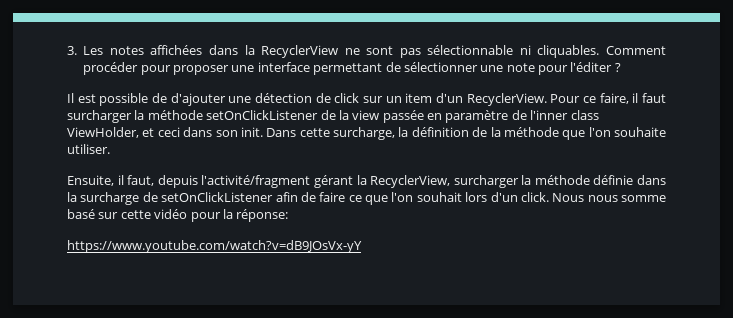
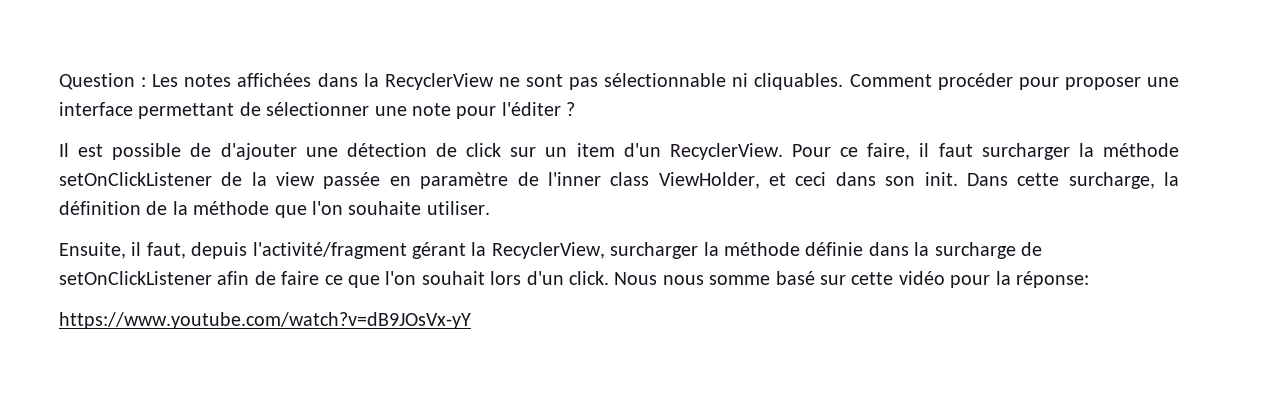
[67,46,77,55] 3. -> [59,73,147,90] Question :

